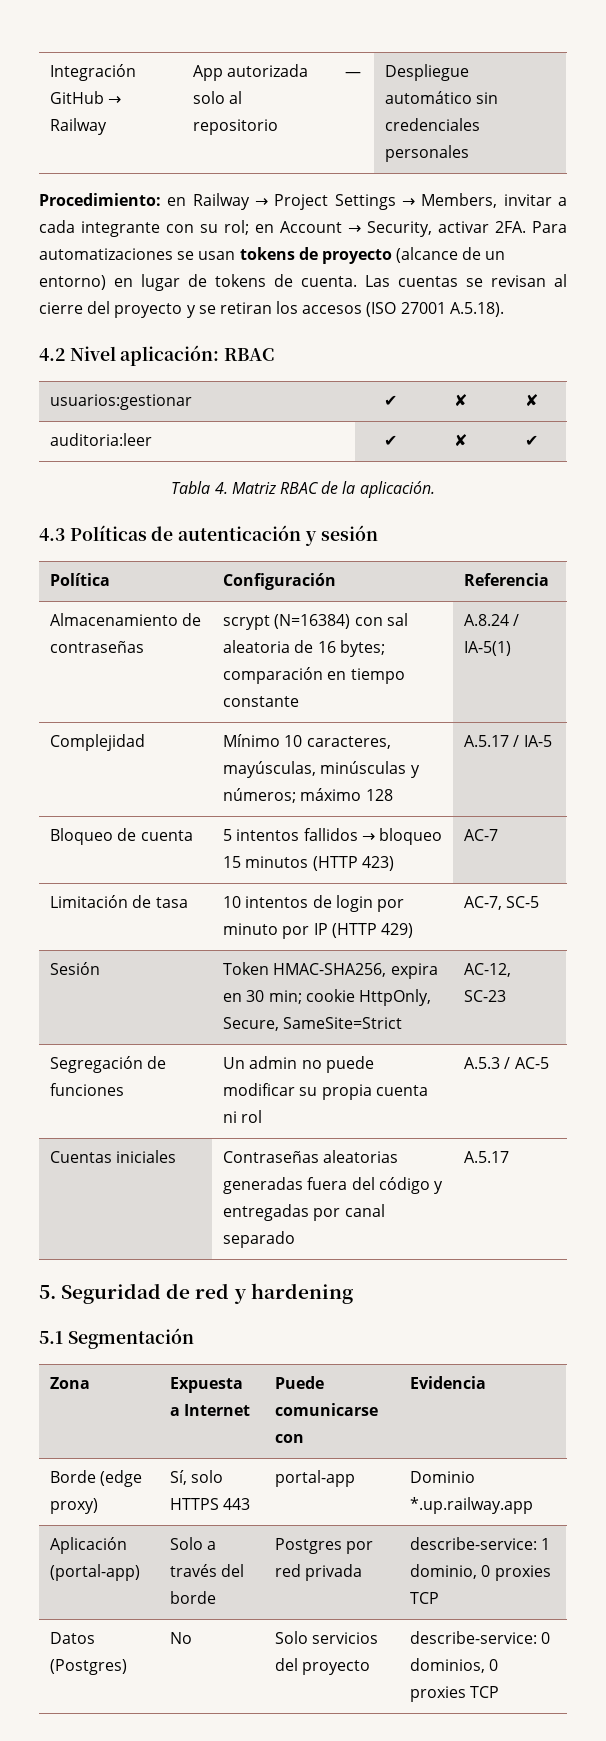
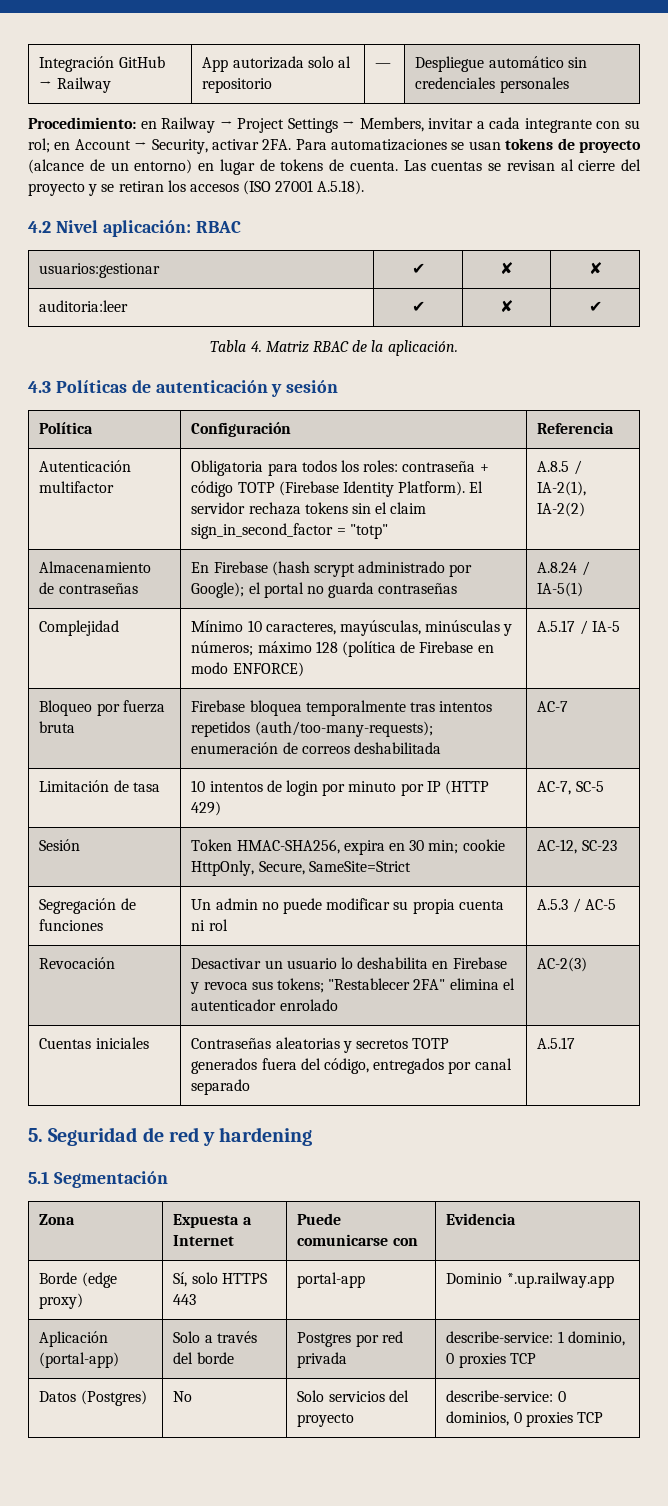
[50,613,202,626] [50,641,145,653] [223,613,408,630] [223,640,385,657] [223,667,405,684] [223,696,300,707] Almacenamiento de contraseñas | scrypt (N=16384) con sal aleatoria de 16 bytes; comparación en tiempo constante -> [39,460,132,472] [39,481,115,493] [191,460,489,476] [191,481,484,497] [191,502,427,515] [191,523,388,539] [537,460,582,475] [537,481,587,496] [537,502,586,517] [39,561,152,573] [39,582,138,594] [191,561,473,577] [191,582,458,598] Autenticación multifactor | Obligatoria para todos los roles: contraseña + código TOTP (Firebase Identity Platform). El servidor rechaza tokens sin el claim sign_in_second_factor = "totp" | A.8.5 / IA-2(1), IA-2(2) // Almacenamiento de contraseñas | En Firebase (hash scrypt administrado por Google); el portal no guarda contraseñas
[464,735,552,747] [50,828,193,845] [223,828,443,845] [223,856,394,871] | A.5.17 / IA-5 // Bloqueo de cuenta | 5 intentos fallidos → bloqueo 15 minutos (HTTP 423) -> [341,641,494,657] [191,662,304,677] [537,620,620,635] [39,700,165,716] [39,721,76,733] [191,700,493,716] [191,721,433,737] [191,742,441,754] (política de Firebase en modo ENFORCE) | A.5.17 / IA-5 // Bloqueo por fuerza bruta | Firebase bloquea temporalmente tras intentos repetidos (auth/too-many-requests); enumeración de correos deshabilitada
[50,1150,177,1163] [223,1150,399,1163] [223,1177,444,1194] [223,1204,310,1221] Cuentas iniciales | Contraseñas aleatorias generadas fuera del código y entregadas -> [39,957,116,969] [191,957,507,969] [190,978,515,994] [191,999,338,1011] [537,957,588,972] [39,1037,149,1049] [191,1037,450,1053] [191,1058,445,1074] Revocación | Desactivar un usuario lo deshabilita en Firebase y revoca sus tokens; "Restablecer 2FA" elimina el autenticador enrolado | AC-2(3) // Cuentas iniciales | Contraseñas aleatorias y secretos TOTP generados fuera del código, entregados

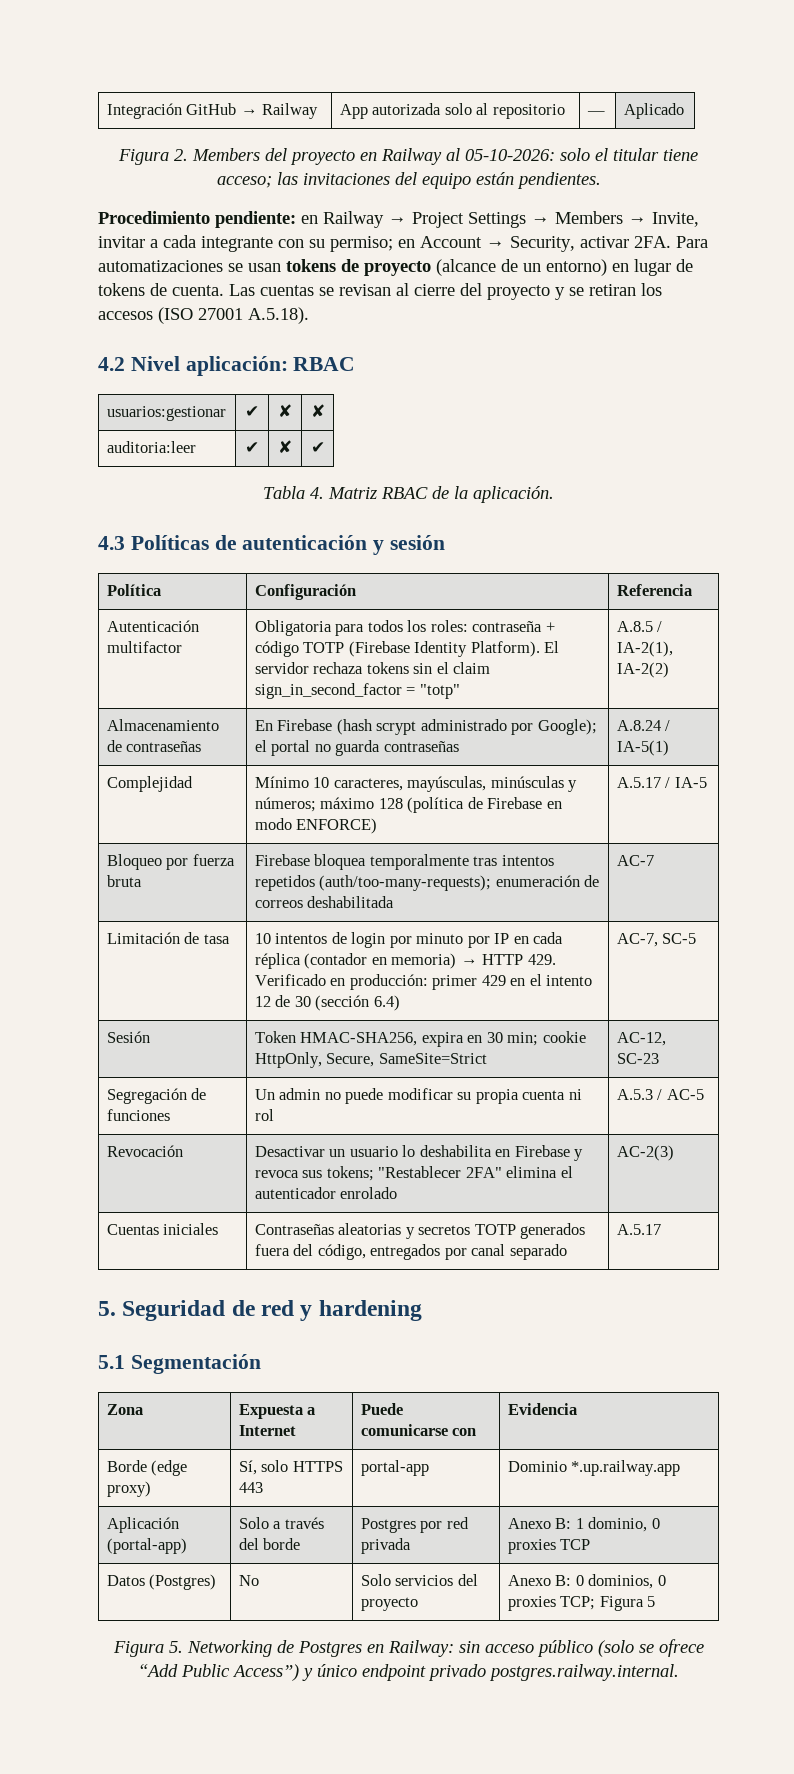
[415,56,587,72] [415,77,569,93] [28,117,136,129] Despliegue automático sin credenciales personales // Procedimiento: -> [623,103,684,119] [118,148,698,165] [216,172,601,189] [98,211,296,228] Aplicado // Figura 2. Members del proyecto en Railway al 05-10-2026: solo el titular tiene acceso; las invitaciones del equipo están pendientes. // Procedimiento pendiente:
[359,117,424,132] Members, -> [555,211,699,227] Members → Invite,
[28,138,50,153] rol; -> [330,236,393,252] permiso;
[444,780,489,795] [191,801,222,816] (HTTP 429) -> [513,932,563,944] [254,953,556,969] [254,974,593,990] [254,995,400,1011] en cada réplica (contador en memoria) → HTTP 429. Verificado en producción: primer 429 en el intento 12 de 30 (sección 6.4)
[446,1331,554,1343] describe-service: -> [507,1518,572,1529] Anexo B:
[446,1390,554,1402] describe-service: -> [507,1575,572,1586] Anexo B:
[576,1412,603,1423] TCP -> [560,1596,656,1611] [112,1639,704,1657] [138,1664,679,1681] TCP; Figura 5 // Figura 5. Networking de Postgres en Railway: sin acceso público (solo se ofrece “Add Public Access”) y único endpoint privado postgres.railway.internal.

